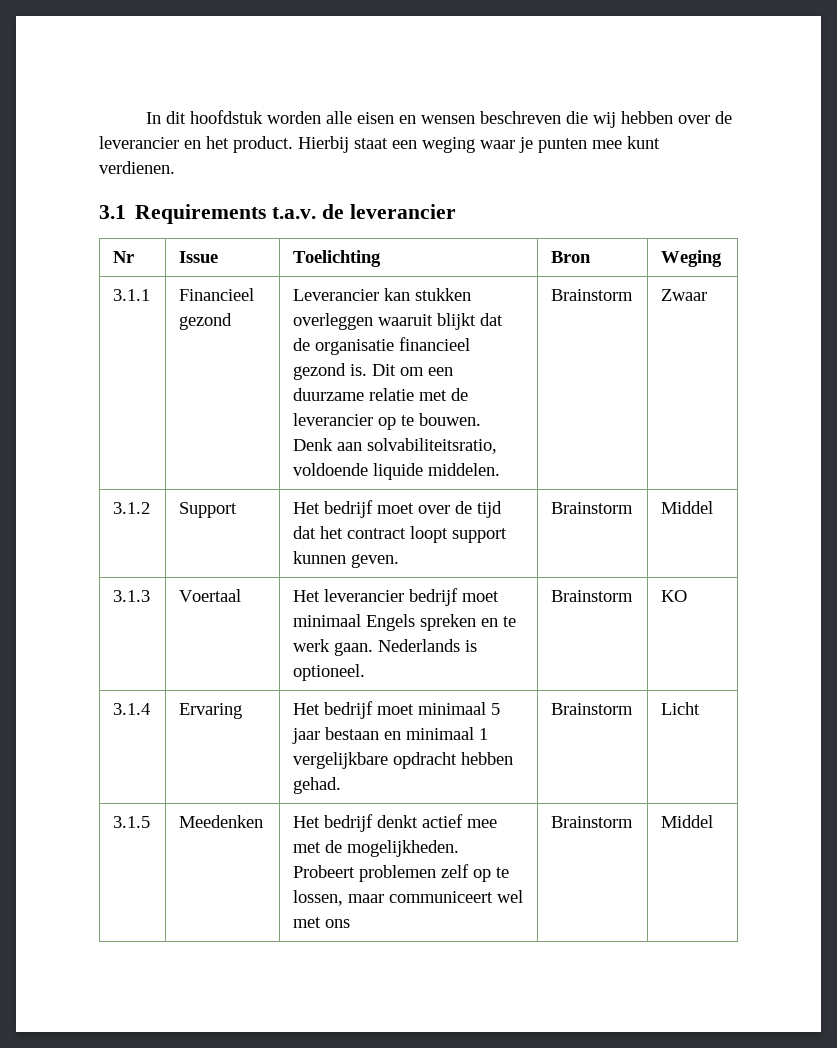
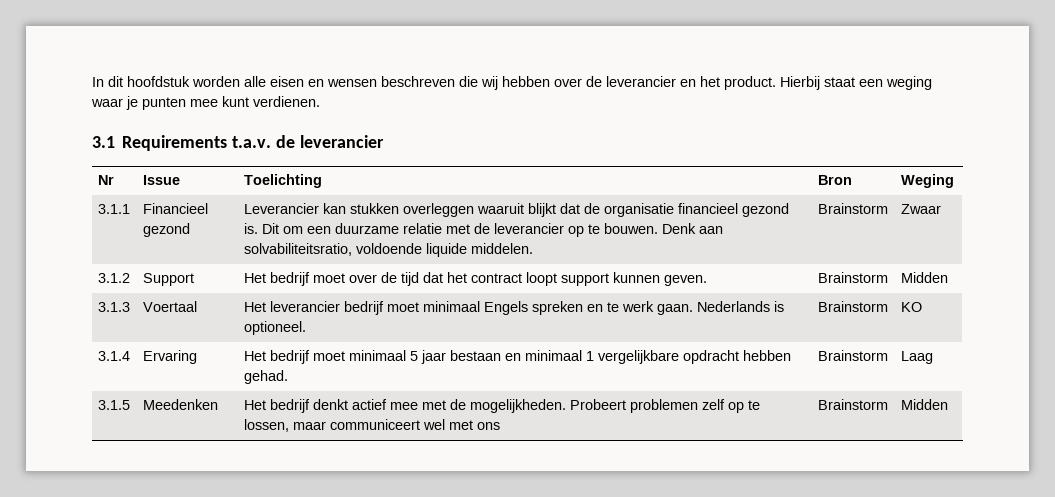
[661,501,714,514] Middel -> [901,272,949,283] Midden
[661,702,701,715] Licht -> [901,351,934,364] Laag
[661,815,714,828] Middel -> [901,399,949,410] Midden

